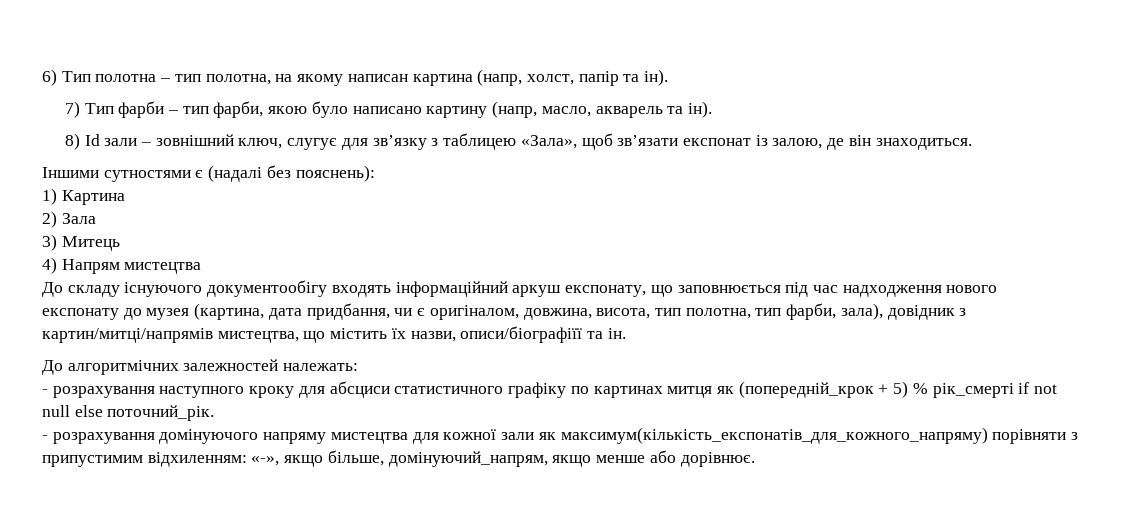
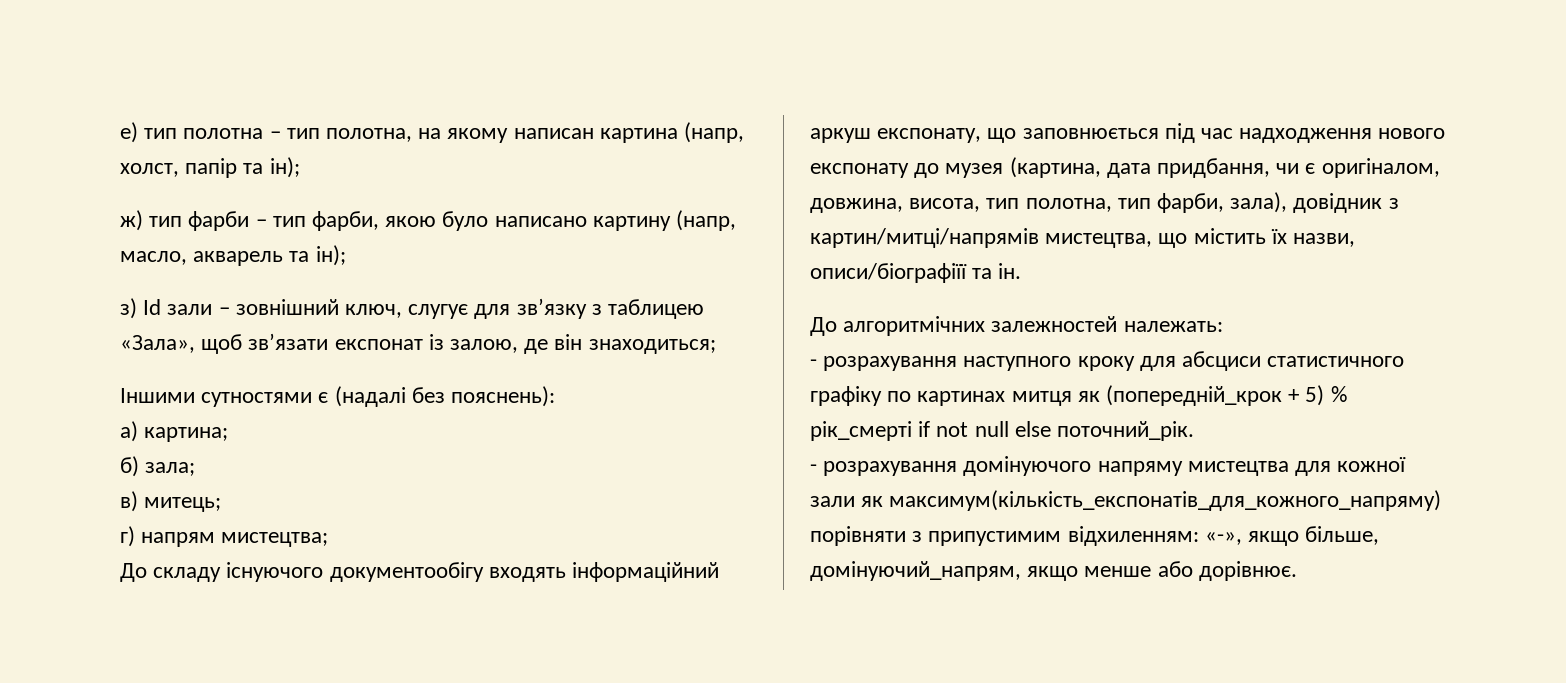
[42,69,91,86] 6) Тип -> [120,122,178,143] е) тип
[644,69,669,86] [64,101,114,118] ін). // 7) Тип -> [269,157,300,178] [120,210,183,231] ін); // ж) тип
[687,101,712,118] [64,133,80,150] ін). // 8) -> [315,245,346,266] [120,298,137,319] ін); // з)
[875,138,972,150] знаходиться. -> [588,339,716,354] знаходиться;
[42,188,125,205] [42,211,96,228] [42,234,120,251] [42,257,202,274] 1) Картина // 2) Зала // 3) Митець // 4) Напрям мистецтва -> [120,421,229,442] [120,456,196,477] [120,491,222,512] [120,526,329,547] а) картина; // б) зала; // в) митець; // г) напрям мистецтва;

